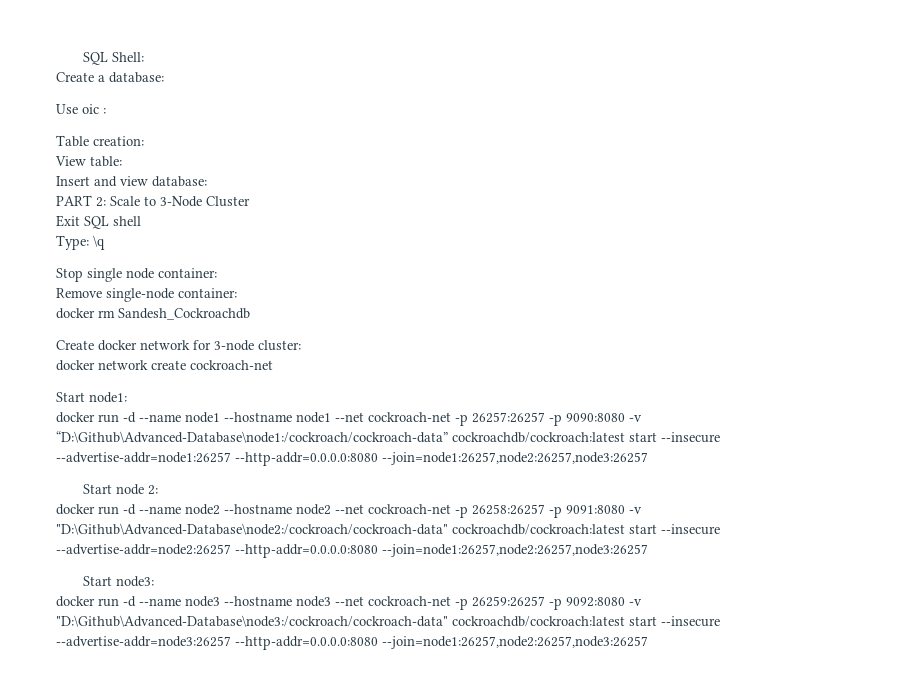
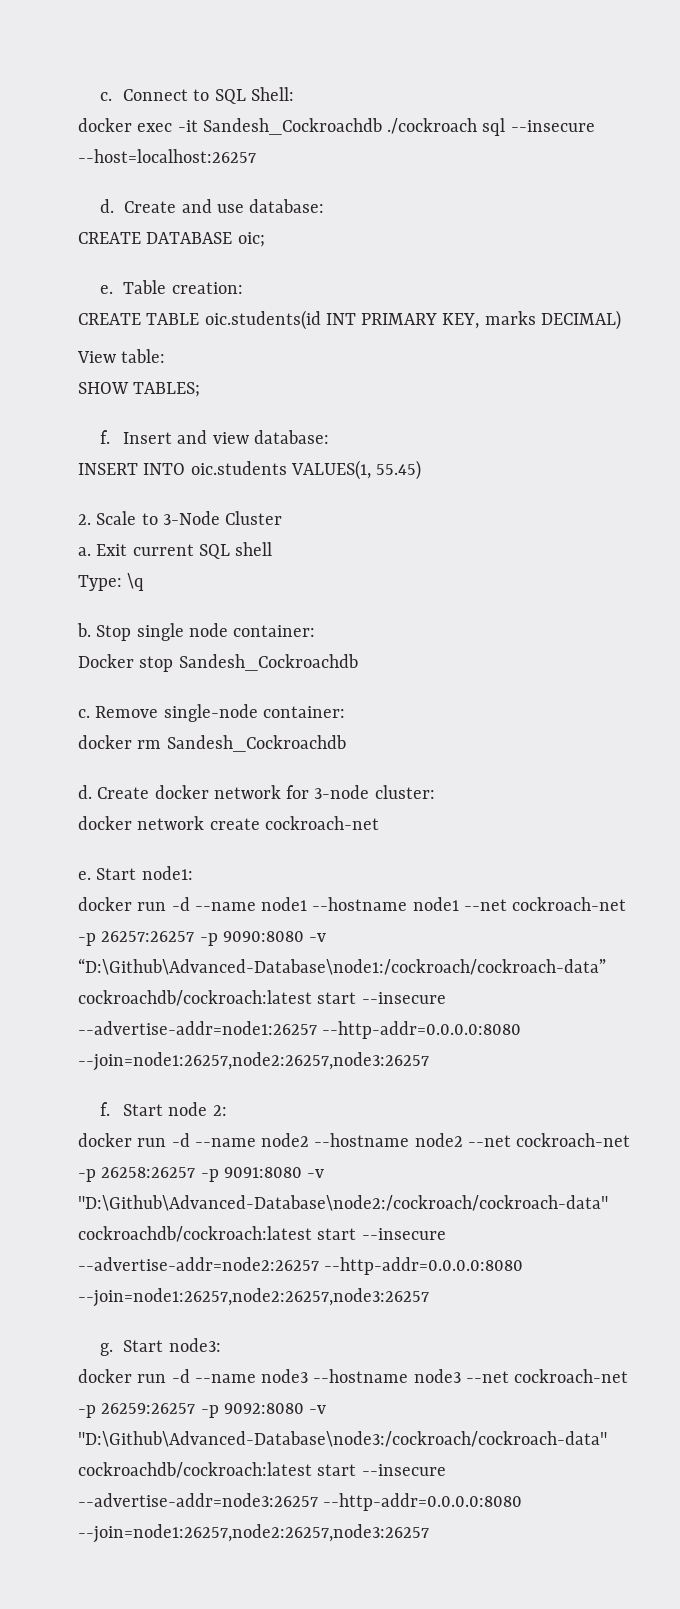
(82, 58) none -> [100,89,210,101] c. Connect to
[56,72,164,83] [56,104,106,114] [56,135,144,147] Create a database: // Use oic : // Table creation: -> [78,118,595,136] [78,149,256,163] [100,199,325,213] [78,232,265,247] [100,280,243,294] [78,310,621,330] docker exec -it Sandesh_Cockroachdb ./cockroach sql --insecure --host=localhost:26257 // d. Create and use database: // CREATE DATABASE oic; // e. Table creation: // CREATE TABLE oic.students(id INT PRIMARY KEY, marks DECIMAL)
(122, 161) none -> [78,382,201,397] [100,430,111,444] SHOW TABLES; // f.
[56,195,106,207] PART 2: -> [78,460,422,480] [78,514,91,525] INSERT INTO oic.students VALUES(1, 55.45) // 2.
[56,215,80,227] Exit -> [78,544,194,556] a. Exit current
(105, 242) none -> [77,623,91,637] b.
(217, 273) none -> [78,654,358,672] [78,709,90,718] Docker stop Sandesh_Cockroachdb // c.
(250, 314) none -> [78,785,92,799] d.
(273, 365) none -> [78,871,91,880] e.
(648, 458) none -> [100,1102,111,1116] f.
(648, 550) none -> [100,1343,114,1356] g.

